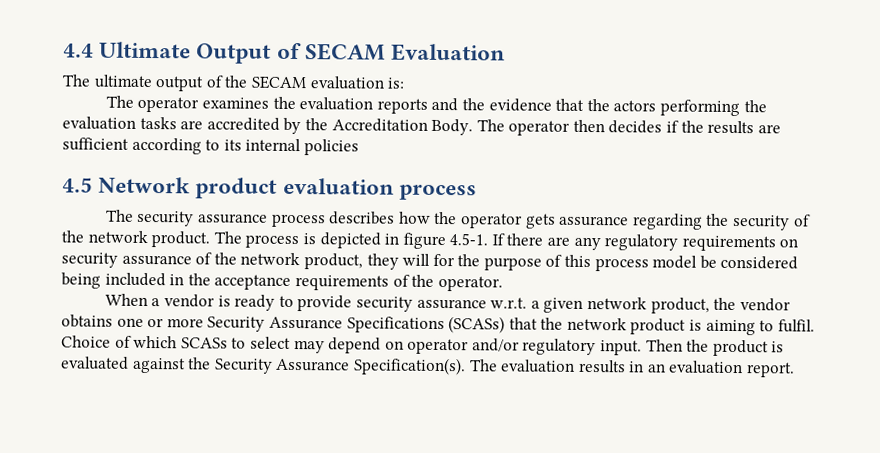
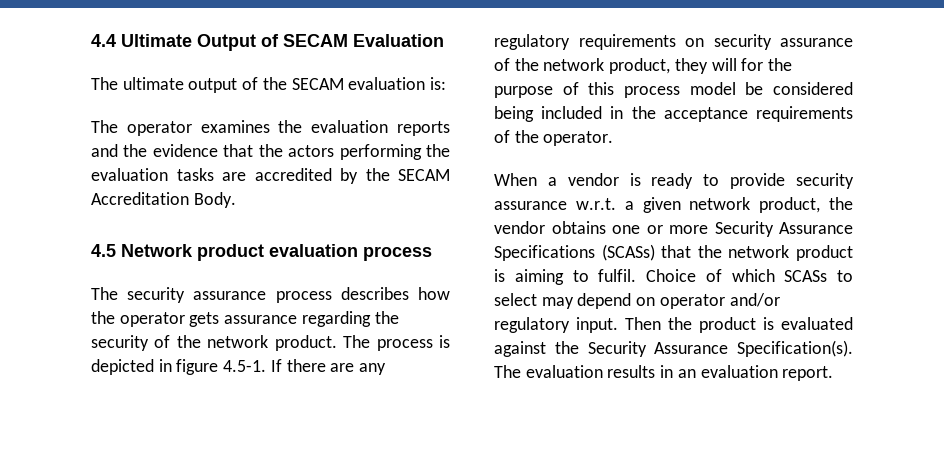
(328, 124) none -> [398,169,450,181] SECAM
[476,119,781,136] [62,137,359,156] The operator then decides if the results are sufficient according to its internal policies -> (236, 200) none

